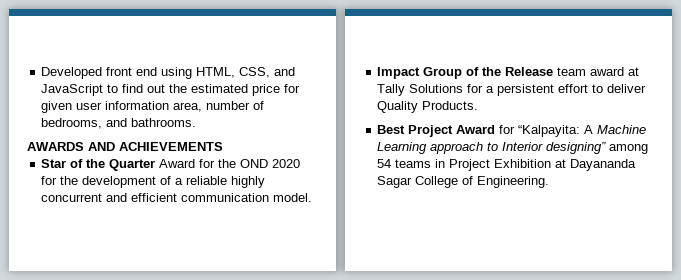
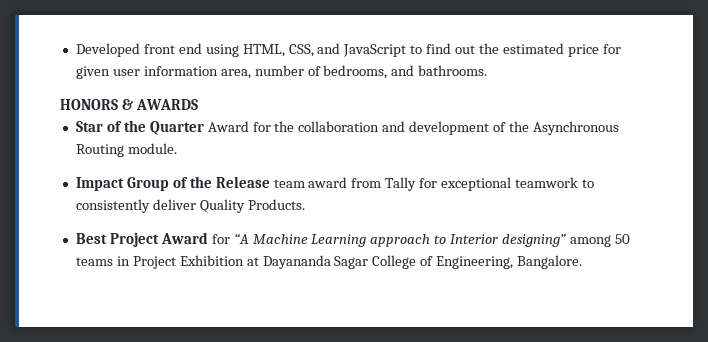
(197, 122) none -> [60,99,133,110] HONORS &
[88,142,223,151] AND ACHIEVEMENTS -> (198, 104) none
[240,159,301,168] [41,176,266,188] [41,193,313,202] OND 2020 for the development of a reliable highly concurrent and efficient communication model. -> [298,121,619,135] [75,143,177,157] collaboration and development of the Asynchronous Routing module.
[628,67,640,76] [377,84,604,96] at Tally Solutions for a persistent effort to -> [351,177,594,191] [75,199,150,213] from Tally for exceptional teamwork to consistently
[518,125,594,137] “Kalpayita: A -> [233,233,249,244] “A
[377,159,392,168] 54 -> [614,234,630,244] 50
[477,176,550,188] Engineering. -> [436,255,583,269] Engineering, Bangalore.

